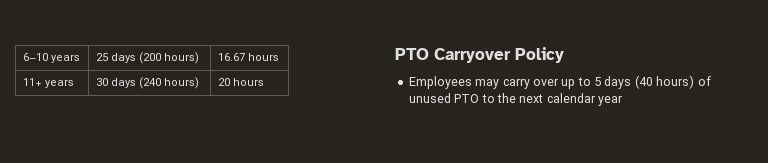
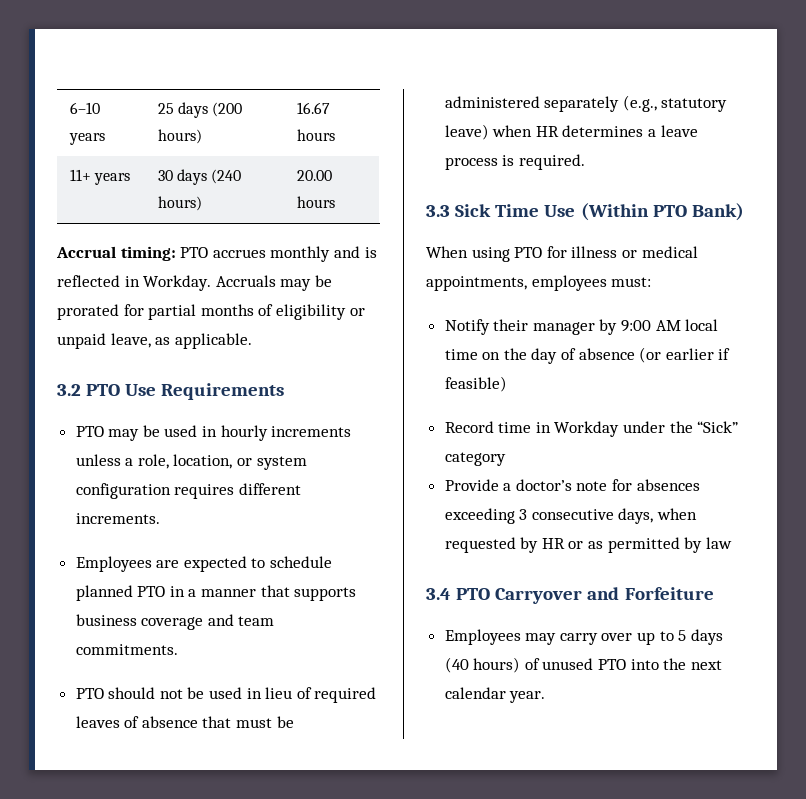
[217,78,264,86] [395,47,564,63] 20 hours // PTO Carryover Policy -> [296,170,332,181] [296,196,335,208] [56,246,377,262] [57,275,332,291] [57,304,365,320] [57,333,252,349] [57,383,285,400] [75,425,352,441] [75,454,307,470] [75,483,301,499] [75,513,160,524] [75,556,333,572] [75,585,357,601] [75,614,275,630] [75,644,178,655] [75,687,377,703] [75,716,294,728] [444,95,728,112] [444,124,698,140] [444,154,585,170] [426,203,744,221] [426,246,698,262] [426,275,652,291] [444,319,719,335] [444,347,731,364] [444,376,507,392] [444,421,739,437] [444,452,506,466] [444,479,700,491] [444,508,698,524] [444,537,732,553] [426,587,714,604] 20.00 hours // Accrual timing: PTO accrues monthly and is reflected in Workday. Accruals may be prorated for partial months of eligibility or unpaid leave, as applicable. // 3.2 PTO Use Requirements // PTO may be used in hourly increments unless a role, location, or system configuration requires different increments. // Employees are expected to schedule planned PTO in a manner that supports business coverage and team commitments. // PTO should not be used in lieu of required leaves of absence that must be administered separately (e.g., statutory leave) when HR determines a leave process is required. // 3.3 Sick Time Use (Within PTO Bank) // When using PTO for illness or medical appointments, employees must: // Notify their manager by 9:00 AM local time on the day of absence (or earlier if feasible) // Record time in Workday under the “Sick” category // Provide a doctor’s note for absences exceeding 3 consecutive days, when requested by HR or as permitted by law // 3.4 PTO Carryover and Forfeiture
[481,94,495,103] to -> [630,659,659,670] into
[598,96,623,106] year -> [509,691,546,703] year.

